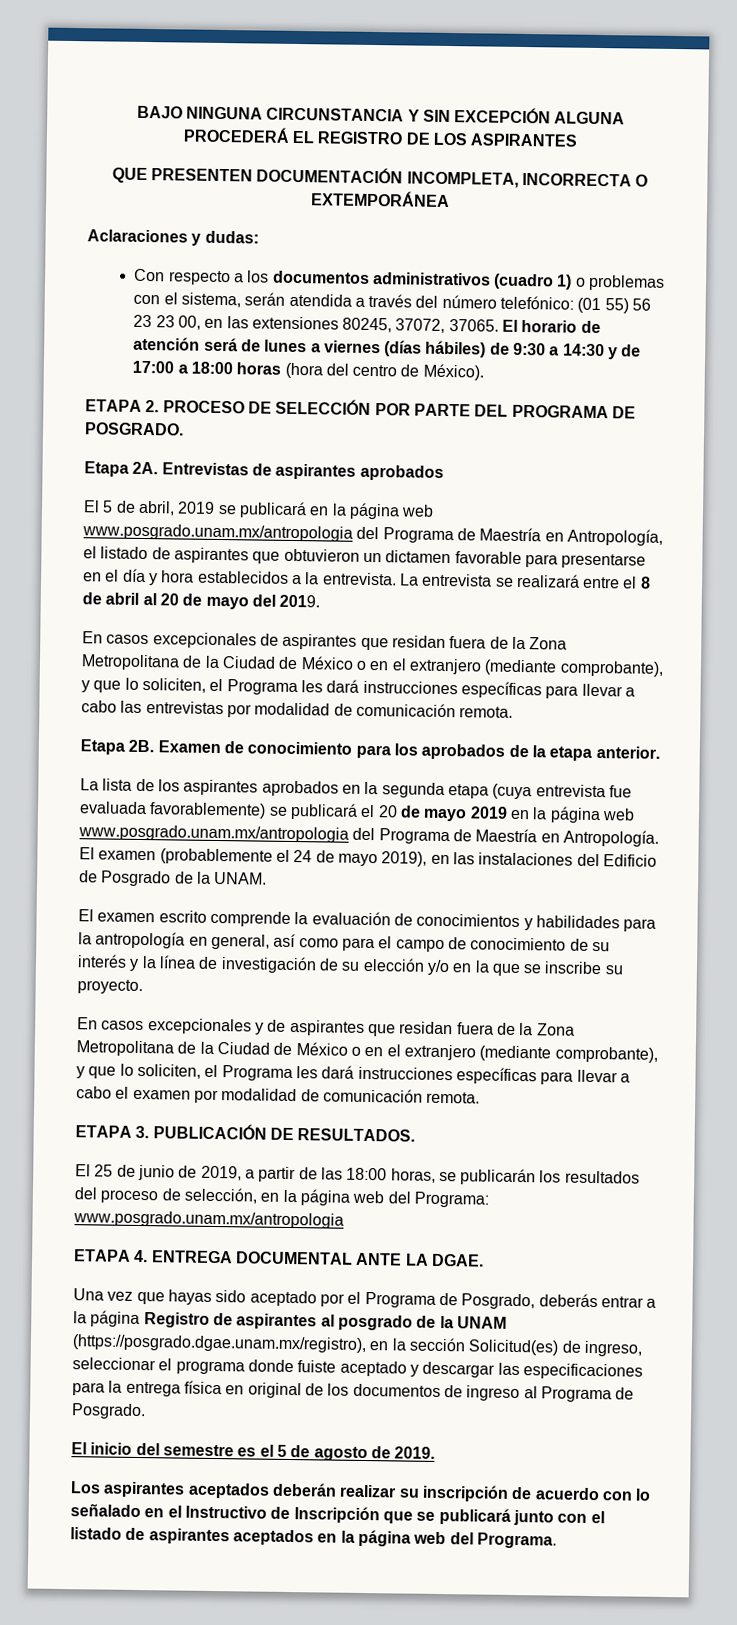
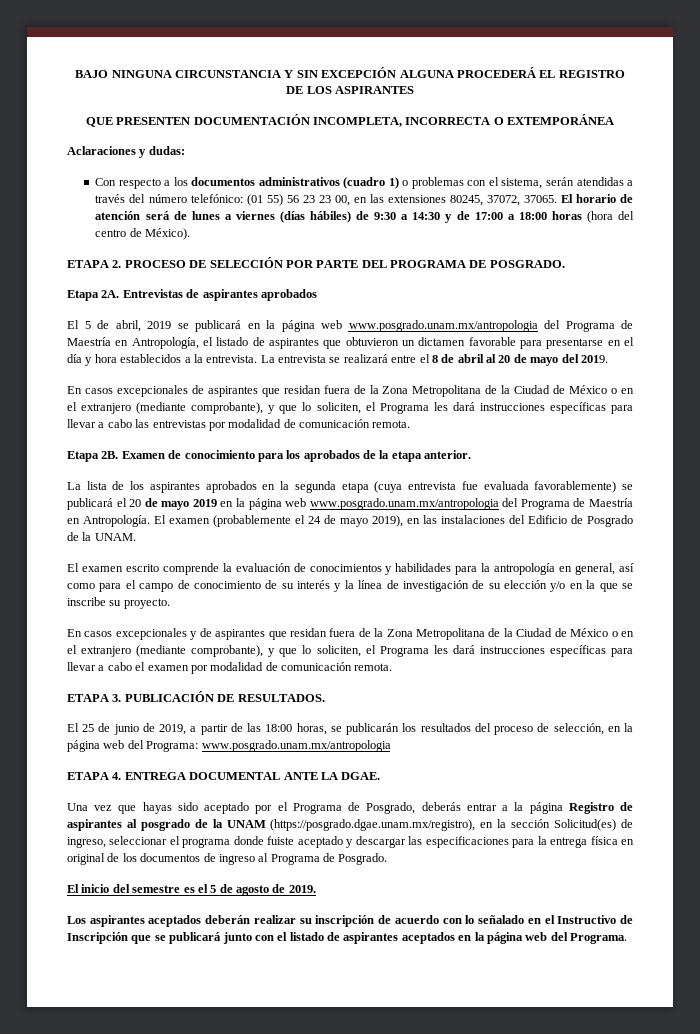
[288,293,352,307] atendida -> [576,177,624,186] atendidas

